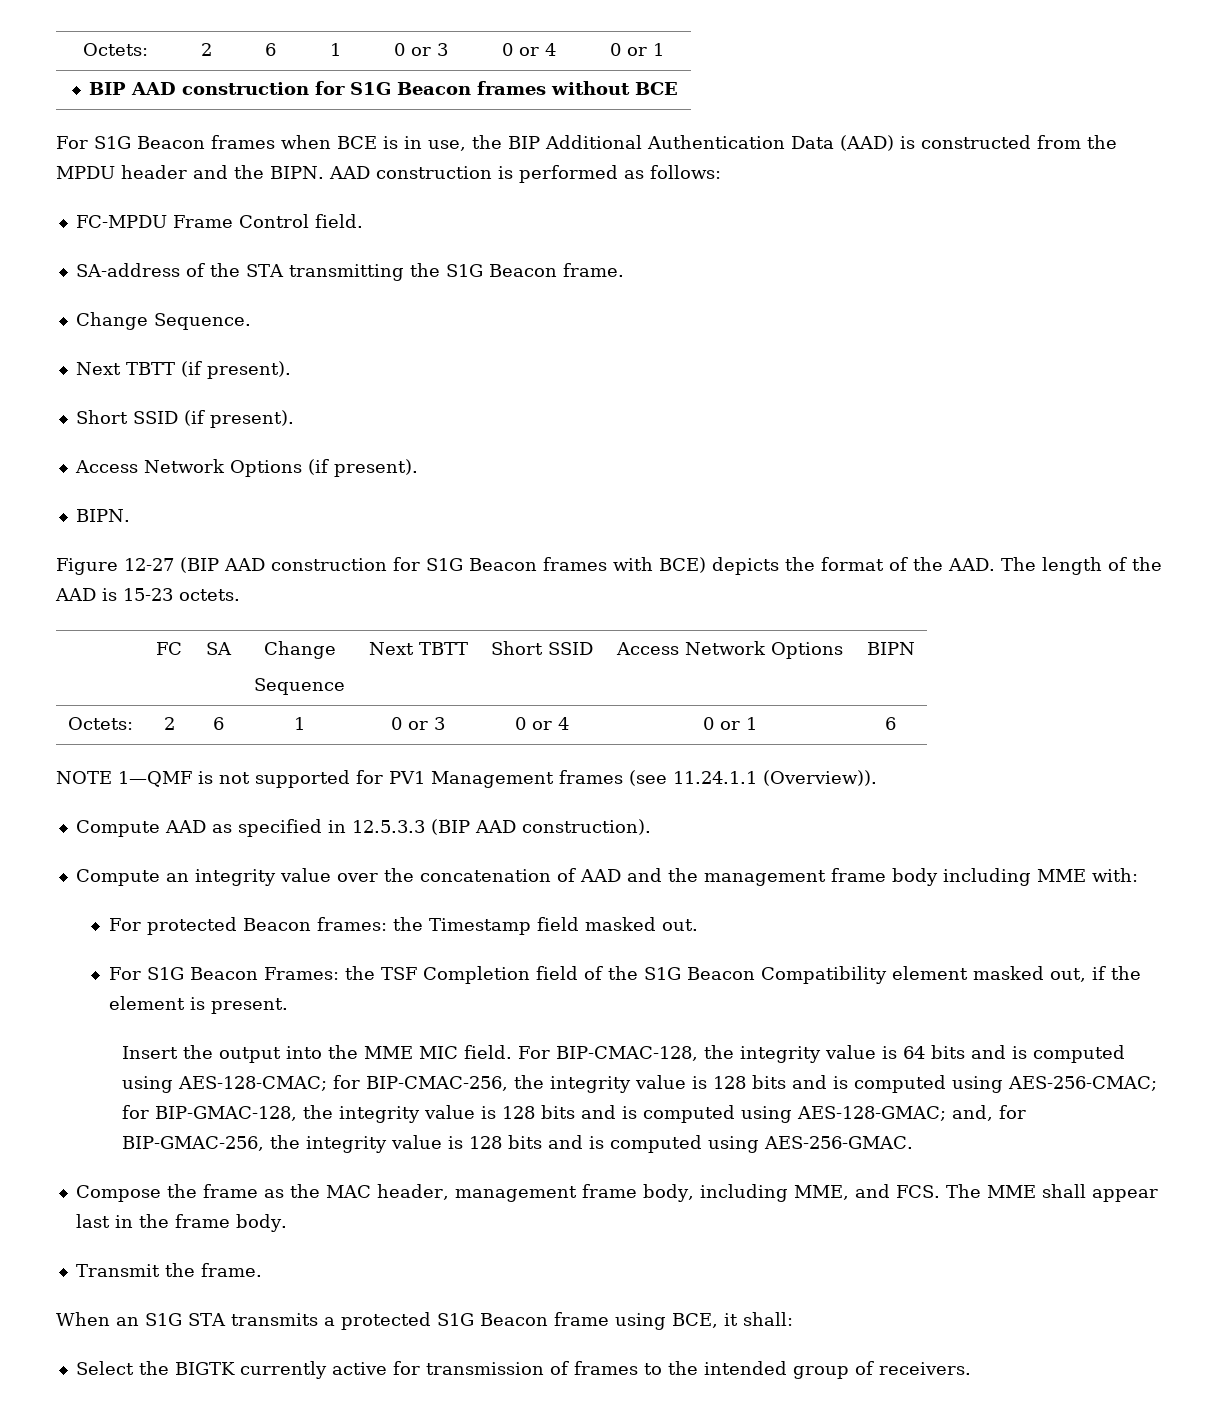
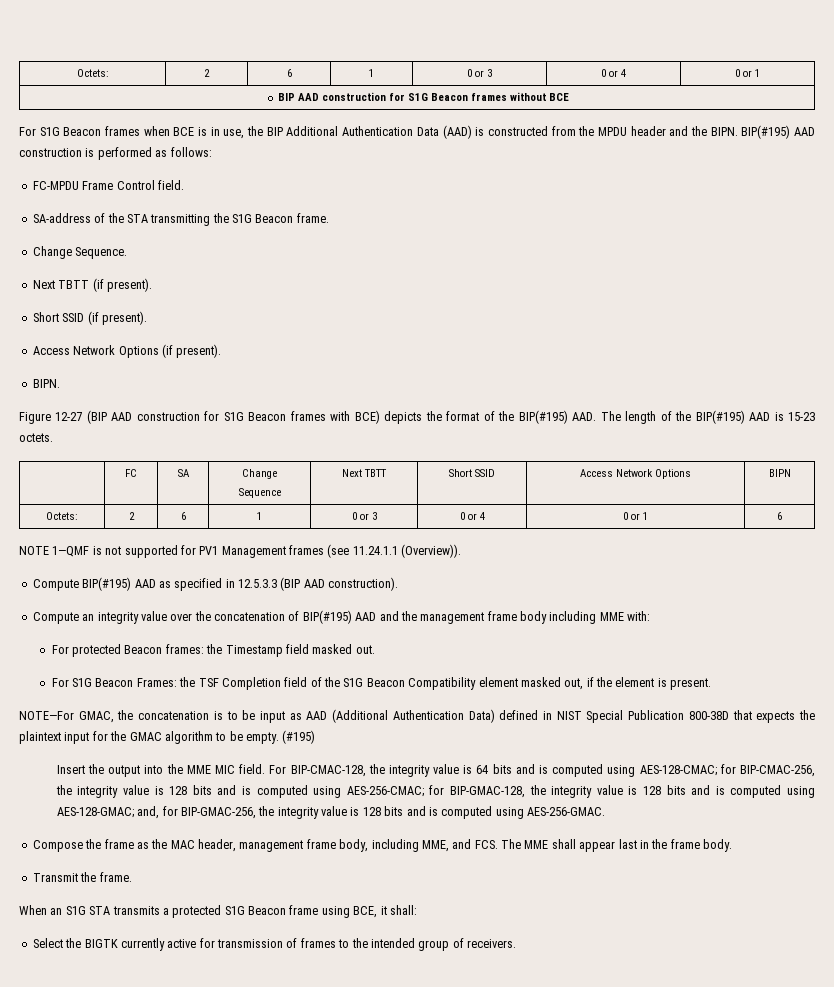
(324, 172) none -> [741,125,791,139] BIP(#195)
(943, 564) none -> [518,410,568,424] BIP(#195)
(1162, 564) none -> [695,410,745,424] BIP(#195)
(160, 828) none -> [82,577,132,591] BIP(#195)
(576, 875) none -> [302,610,352,624] BIP(#195)
(288, 1006) none -> [19,709,815,723] [19,730,316,744] // NOTE—For GMAC, the concatenation is to be input as AAD (Additional Authentication Data) defined in NIST Special Publication 800-38D that expects the plaintext input for the GMAC algorithm to be empty. (#195)

